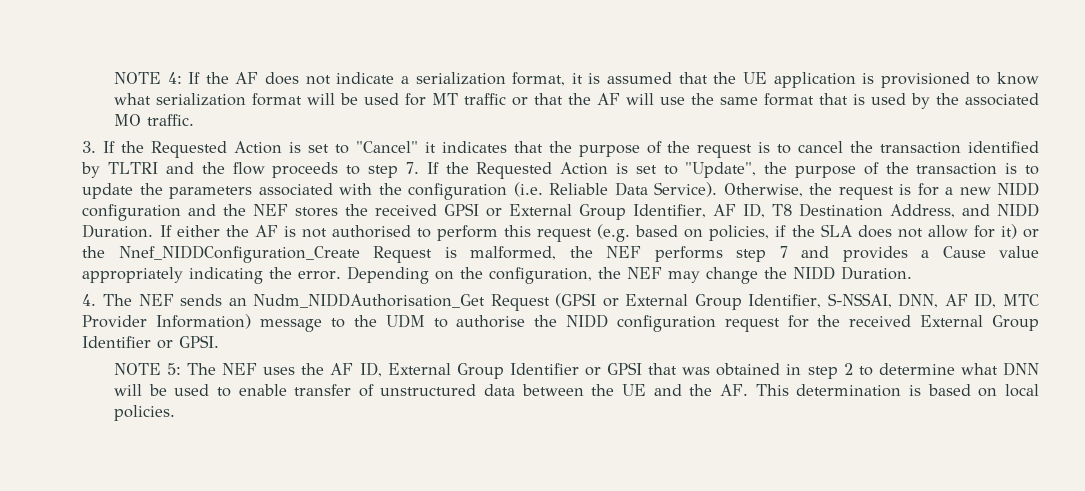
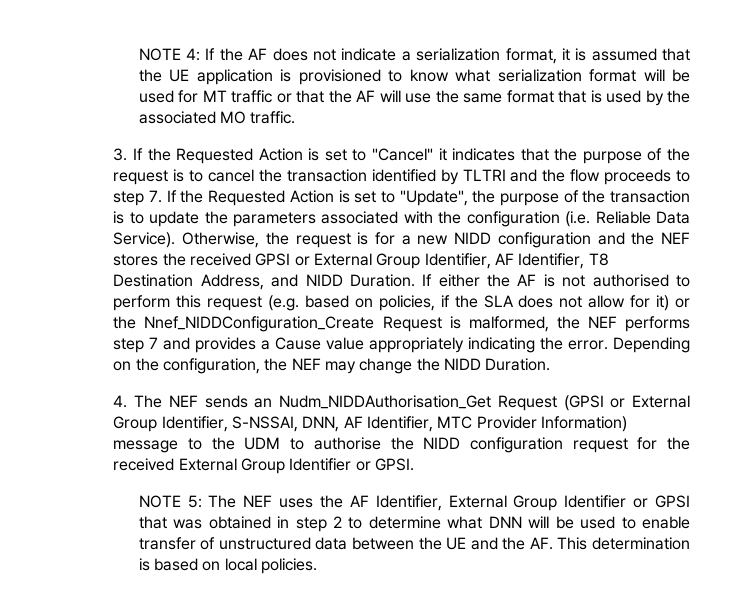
[743,203,766,218] ID, -> [518,253,585,269] Identifier,
[974,293,997,308] ID, -> [366,416,433,432] Identifier,
[359,362,382,377] ID, -> [375,495,442,511] Identifier,

